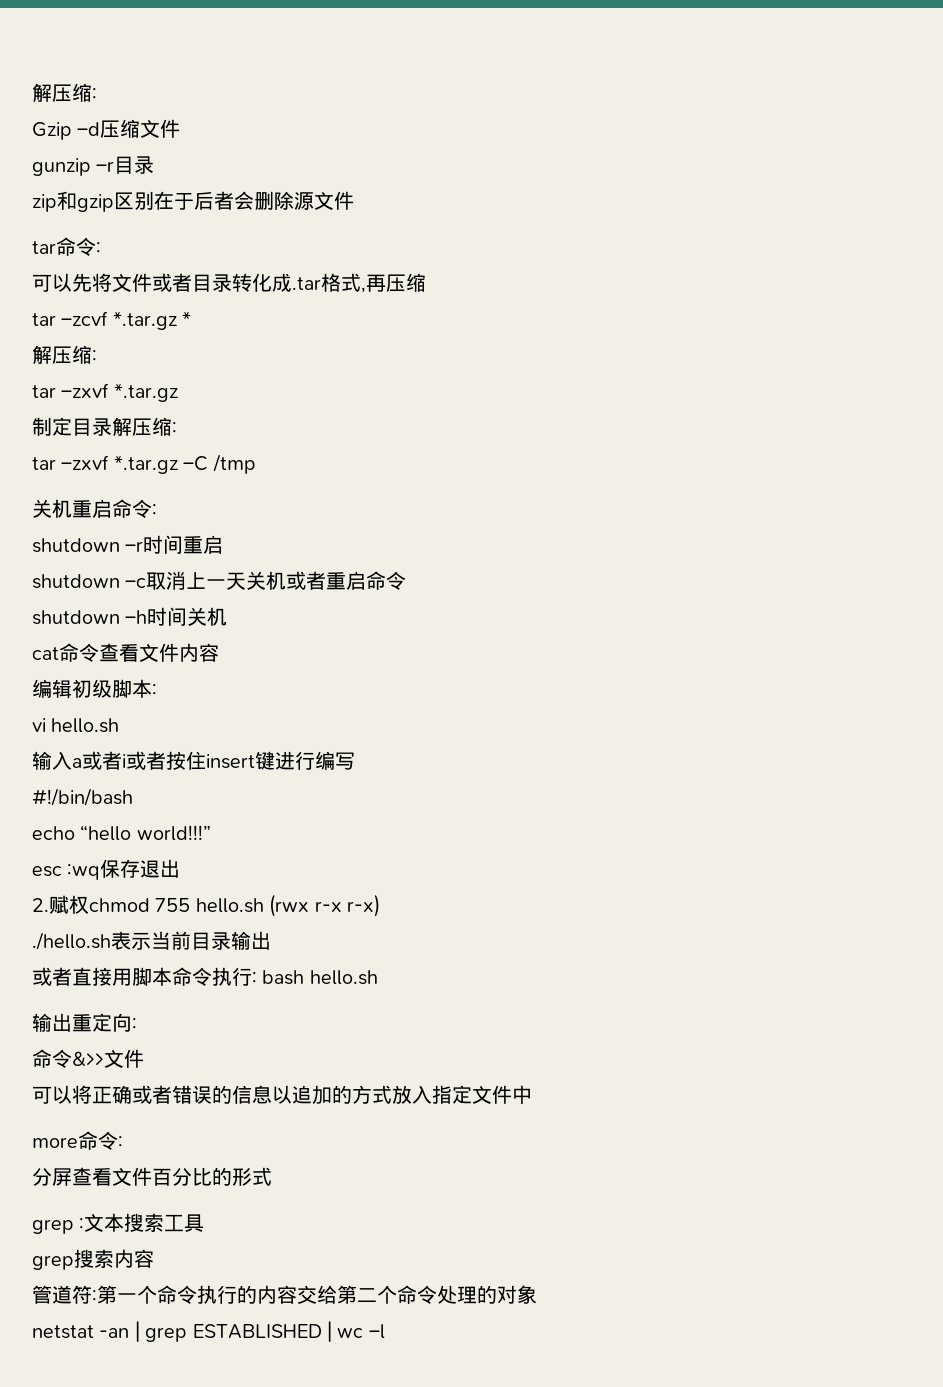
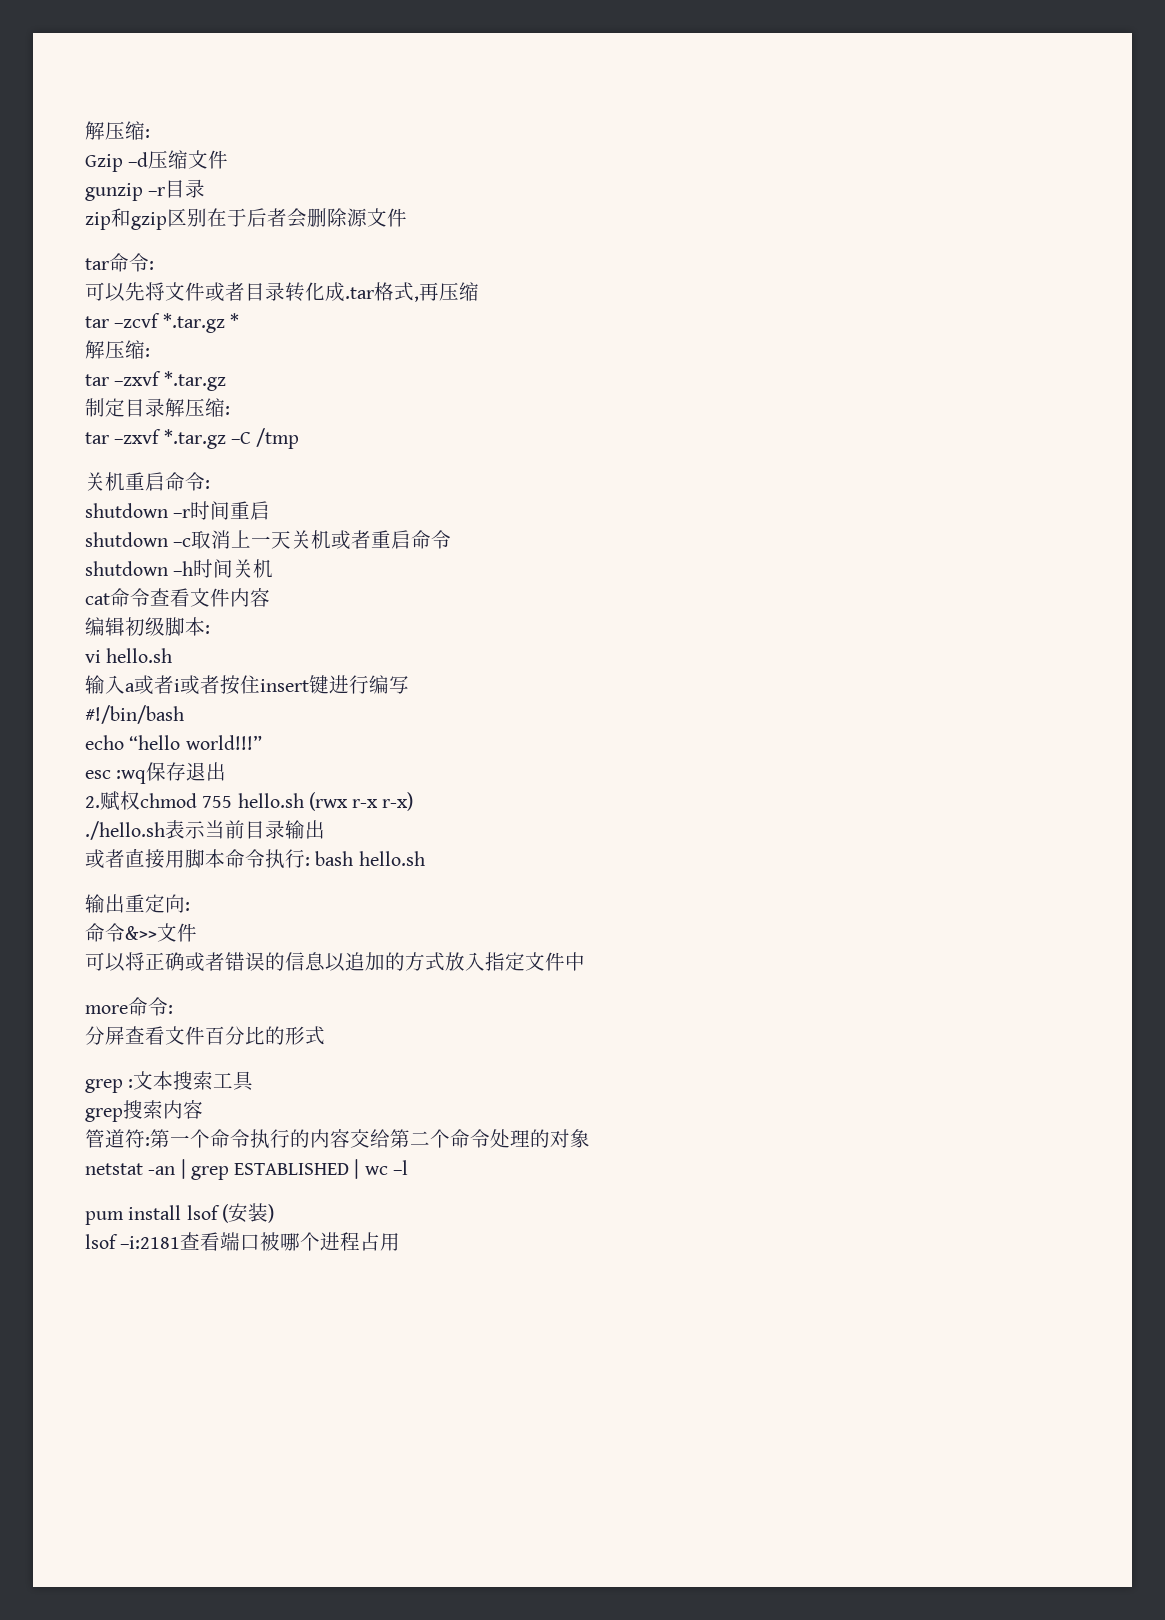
(385, 1331) none -> [85,1203,274,1225] [85,1232,401,1251] // pum install lsof (安装) // lsof –i:2181查看端口被哪个进程占用

